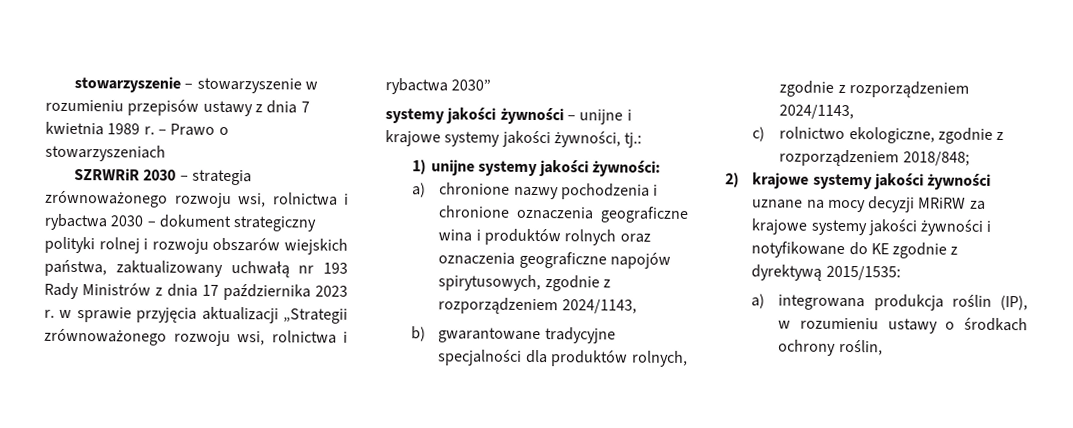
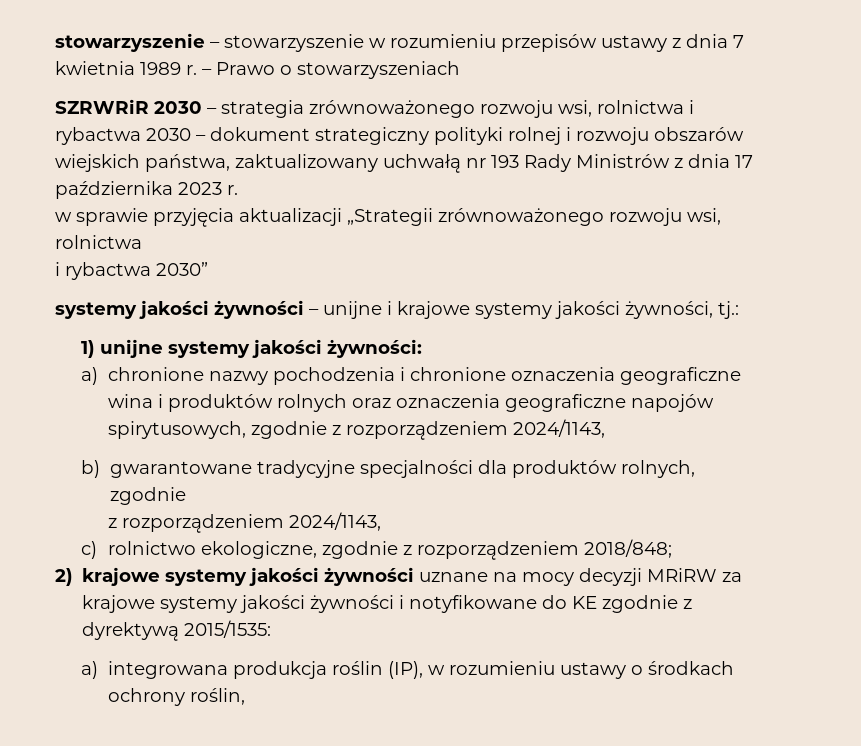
(55, 313) none -> (238, 190) //
(337, 337) none -> (142, 242) //
(835, 88) none -> (186, 496) //

